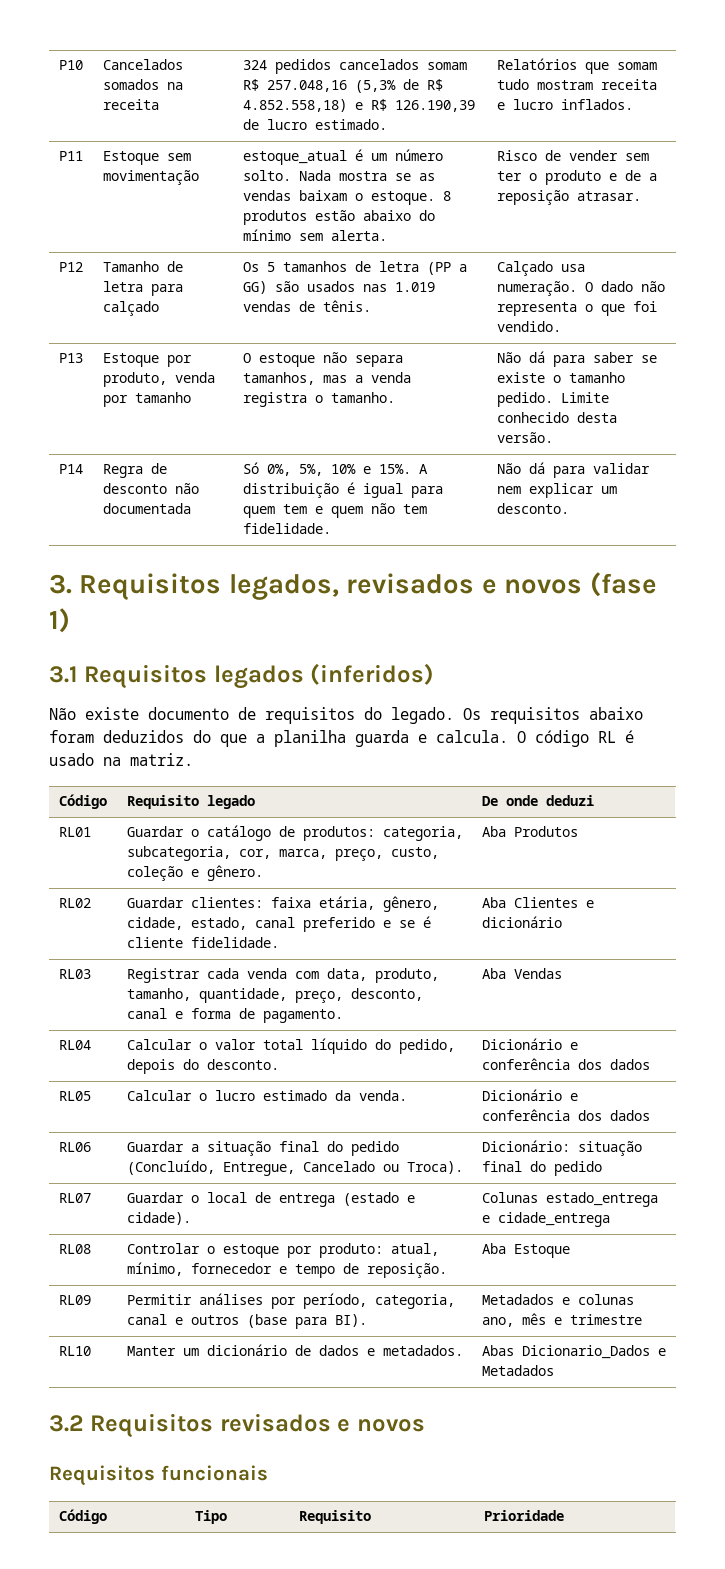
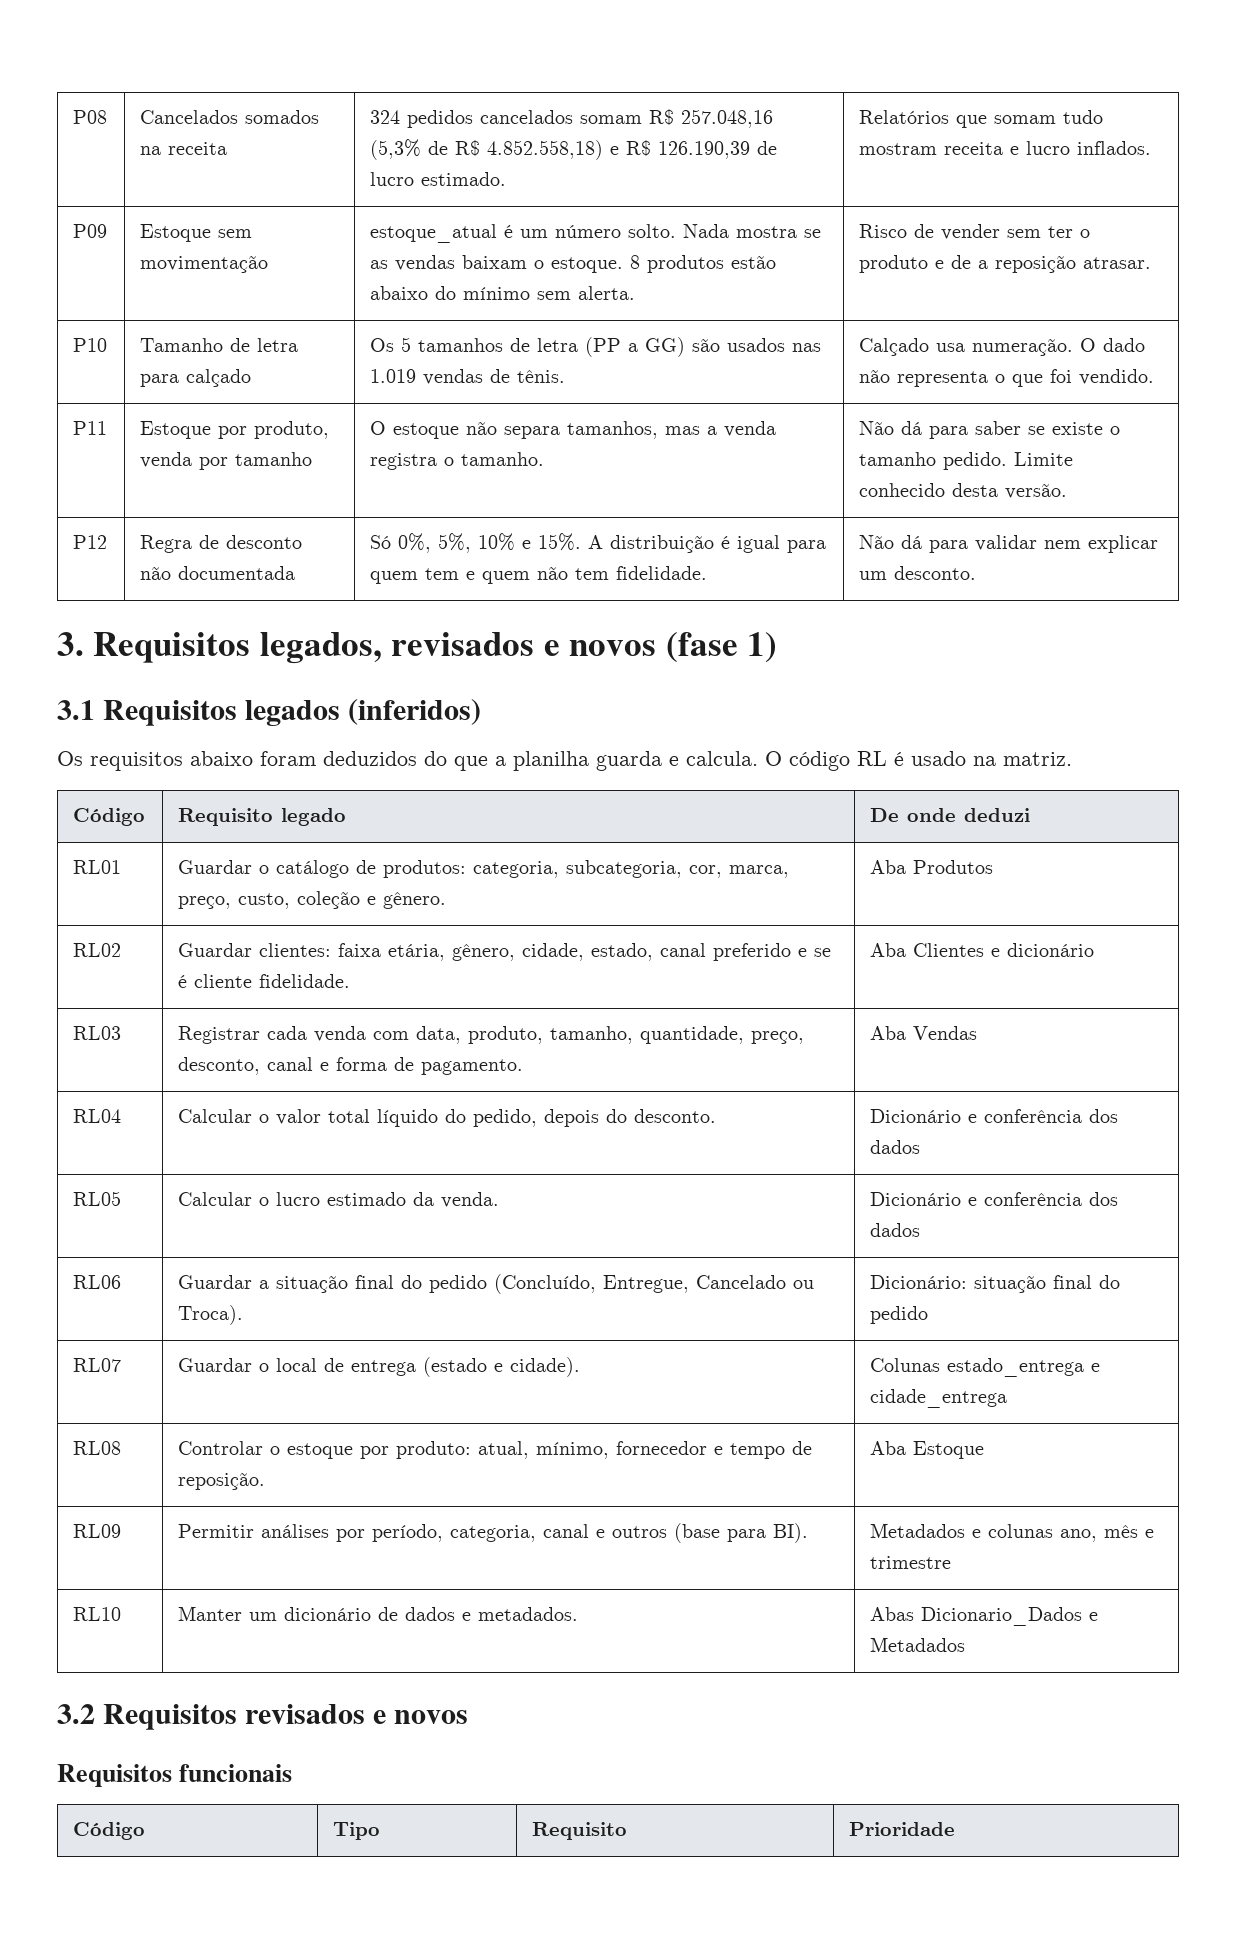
[58,60,83,70] P10 -> [73,110,108,124] P08
[58,151,83,161] P11 -> [73,224,108,238] P09
[58,262,83,272] P12 -> [73,338,108,352] P10
[58,353,83,363] P13 -> [73,421,108,435] P11
[58,464,83,474] P14 -> [73,535,108,549] P12
[49,707,454,724] Não existe documento de requisitos do legado. -> (482, 712) none

